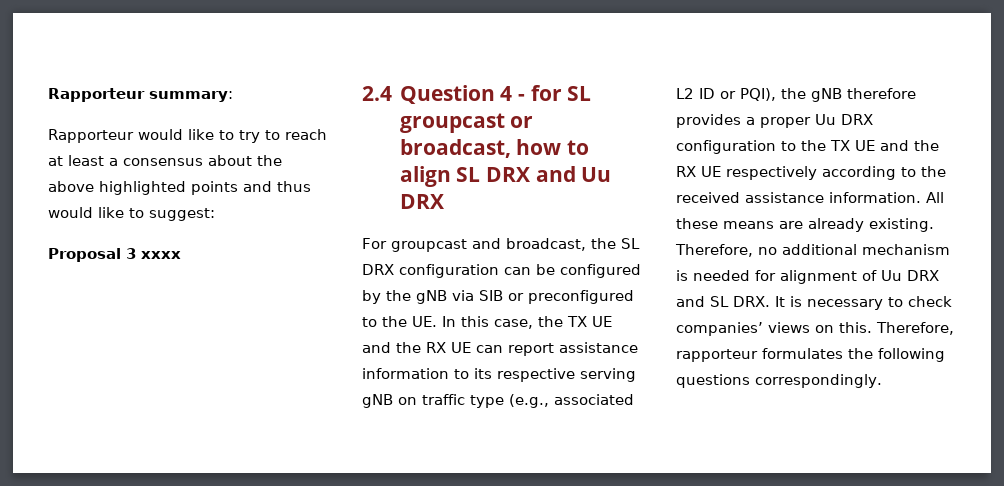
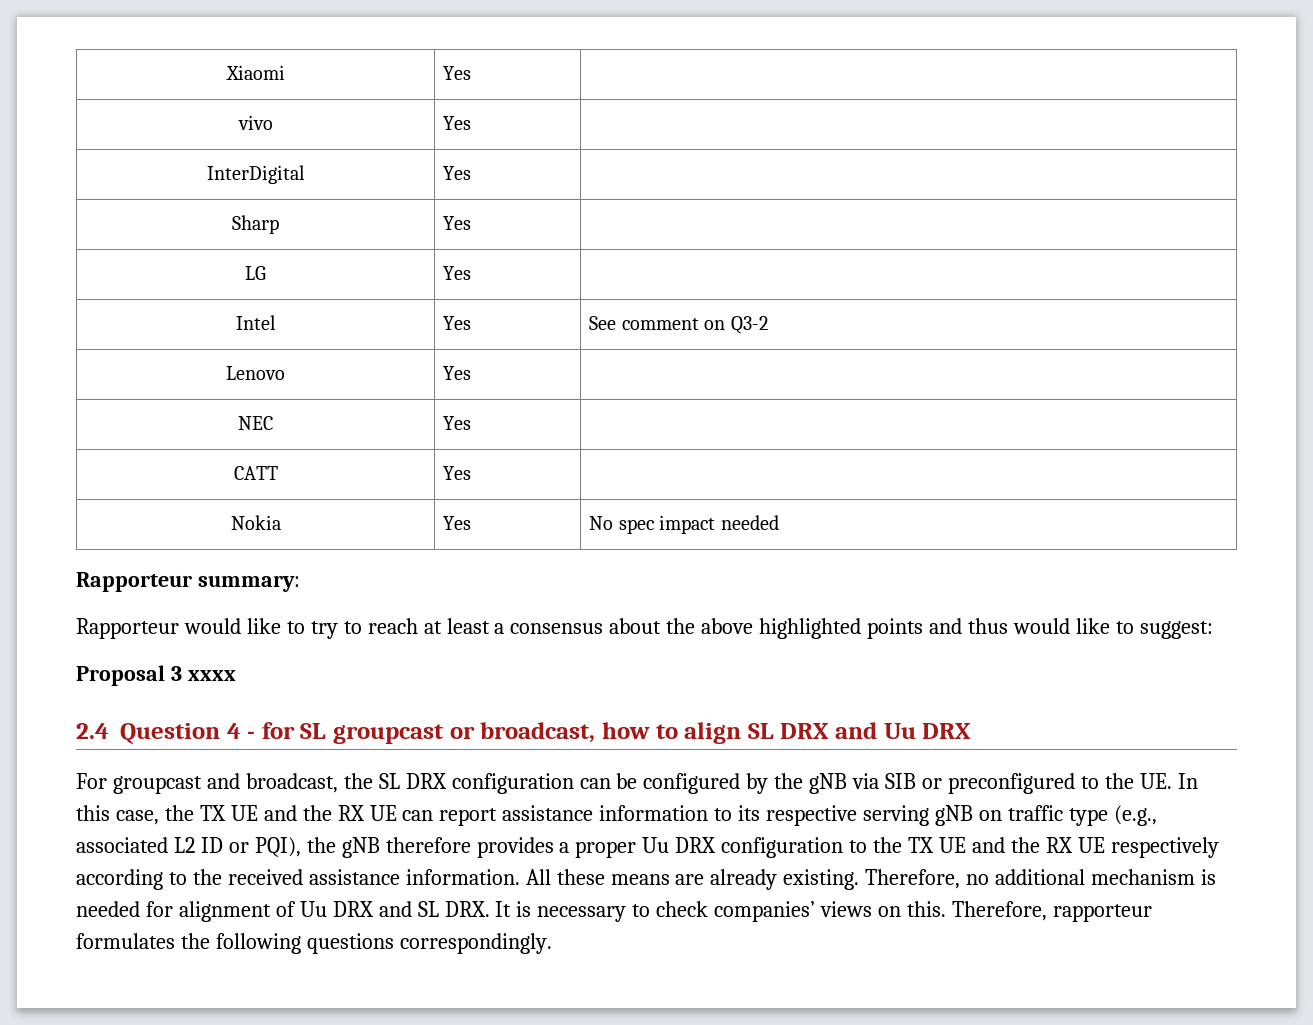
(48, 95) none -> [225,65,285,80] [443,66,472,80] [237,115,273,130] [443,116,472,130] [207,165,305,184] [443,166,472,180] [232,215,279,234] [443,216,472,230] [245,266,266,280] [443,266,472,280] [236,315,276,330] [443,316,472,330] [589,316,768,334] [226,366,285,380] [443,366,472,380] [238,416,273,430] [443,416,472,430] [233,466,278,480] [443,466,472,480] [230,515,281,530] [443,516,472,530] [589,515,779,534] Xiaomi | Yes | // vivo | Yes | // InterDigital | Yes | // Sharp | Yes | // LG | Yes | // Intel | Yes | See comment on Q3-2 // Lenovo | Yes | // NEC | Yes | // CATT | Yes | // Nokia | Yes | No spec impact needed //

